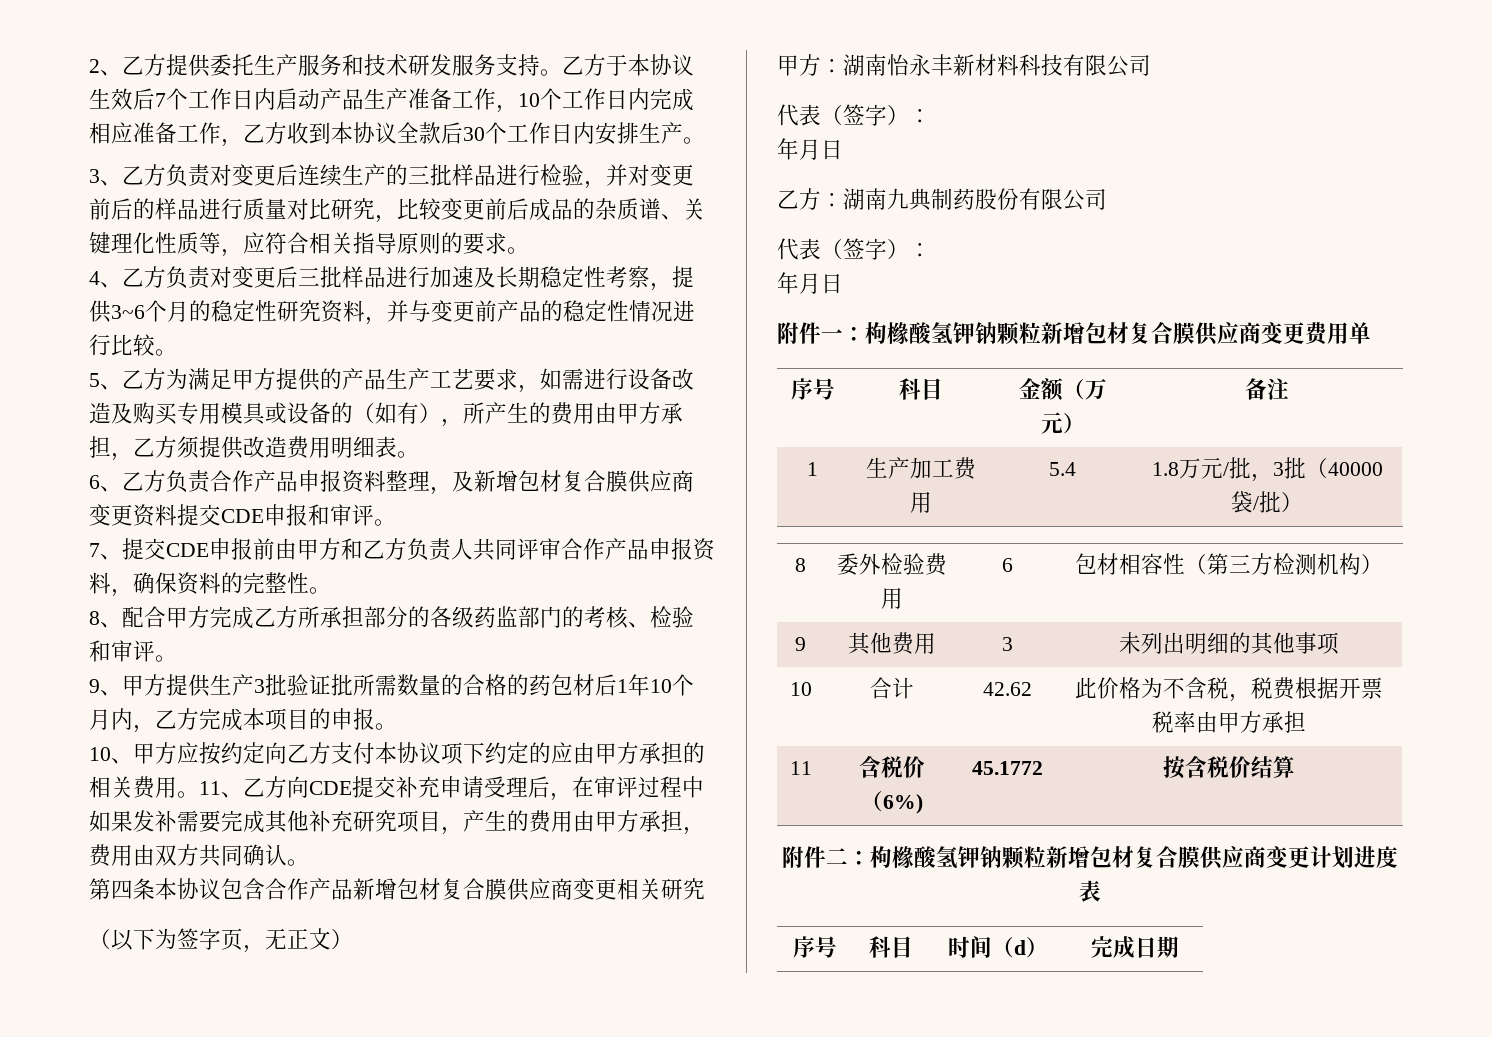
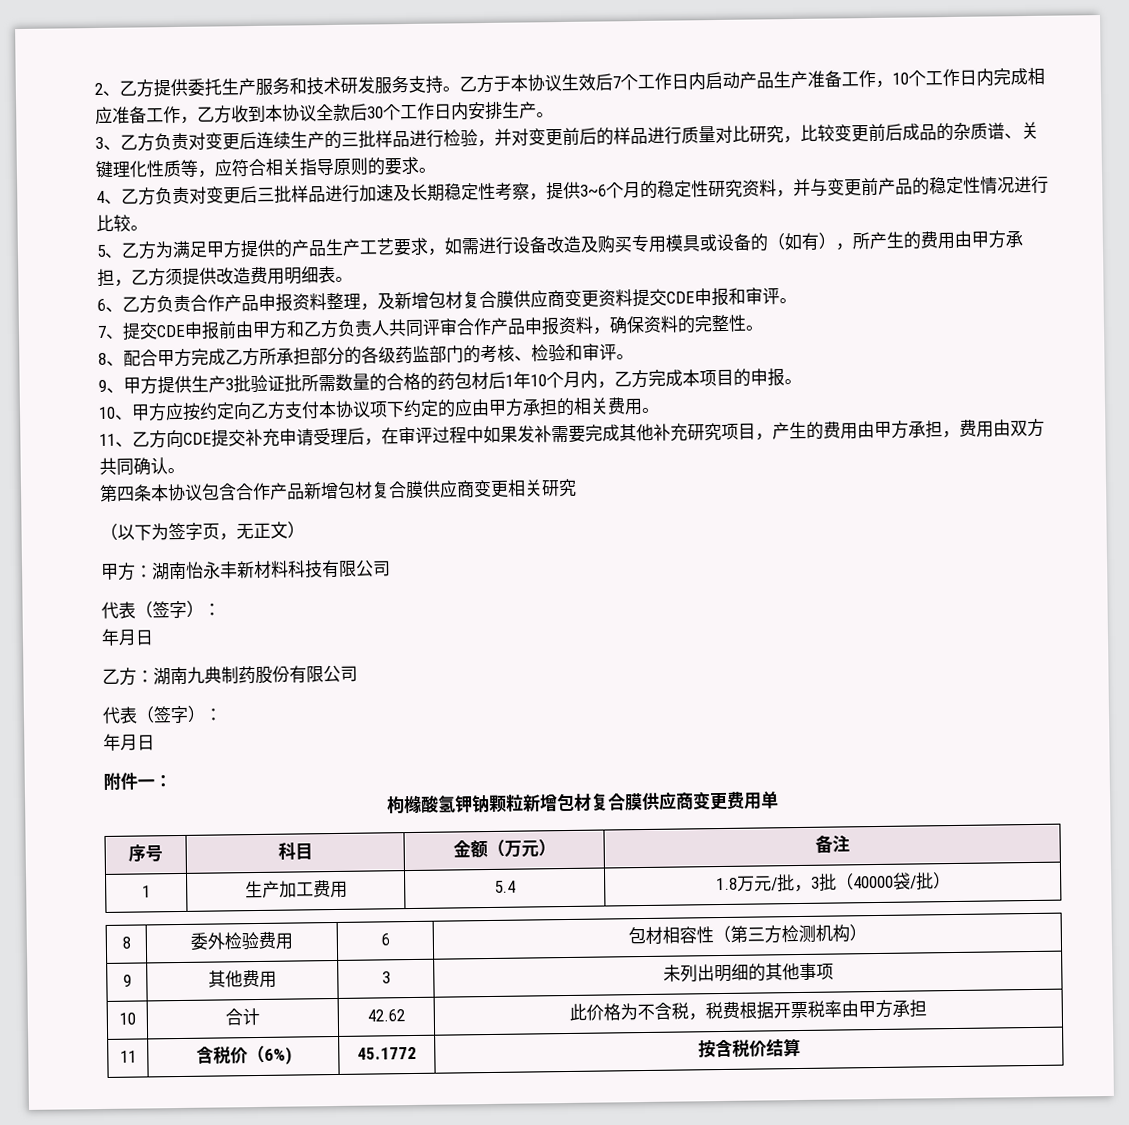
(199, 794) none -> (660, 410) //
(865, 334) none -> (172, 781) //
[782,846,1398,870] [1079,880,1101,902] [793,936,837,958] [868,936,913,958] [948,936,1048,958] [1091,936,1179,959] // 附件二：枸橼酸氢钾钠颗粒新增包材复合膜供应商变更计划进度表 // 序号 | 科目 | 时间（d） | 完成日期 -> (801, 1047) none

